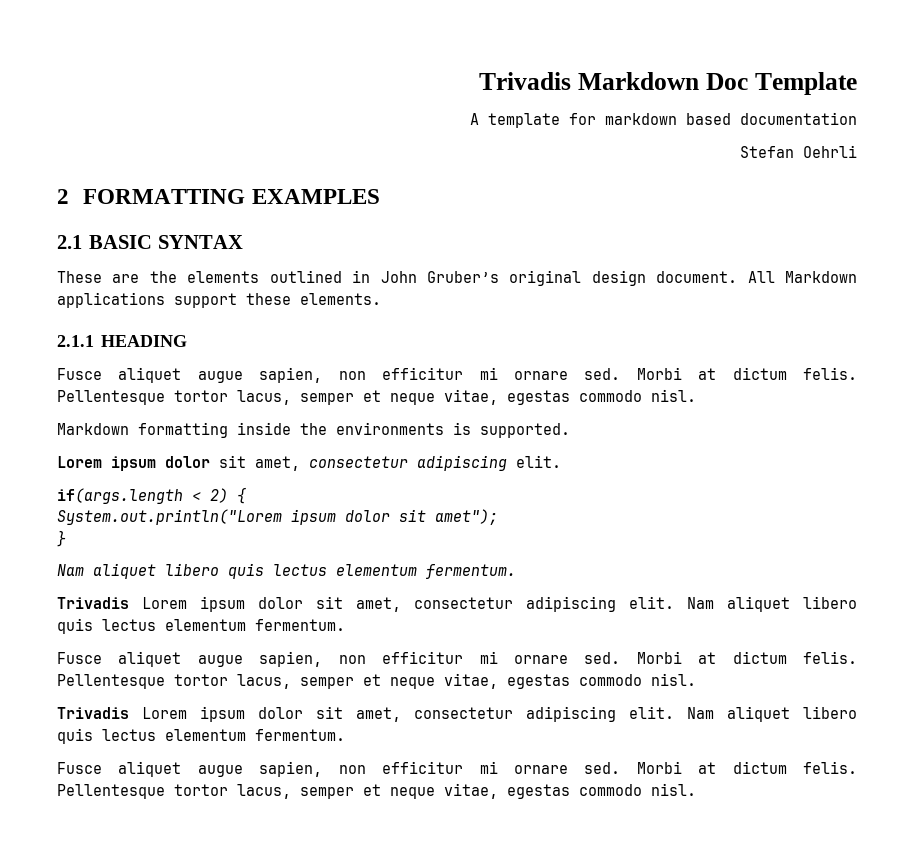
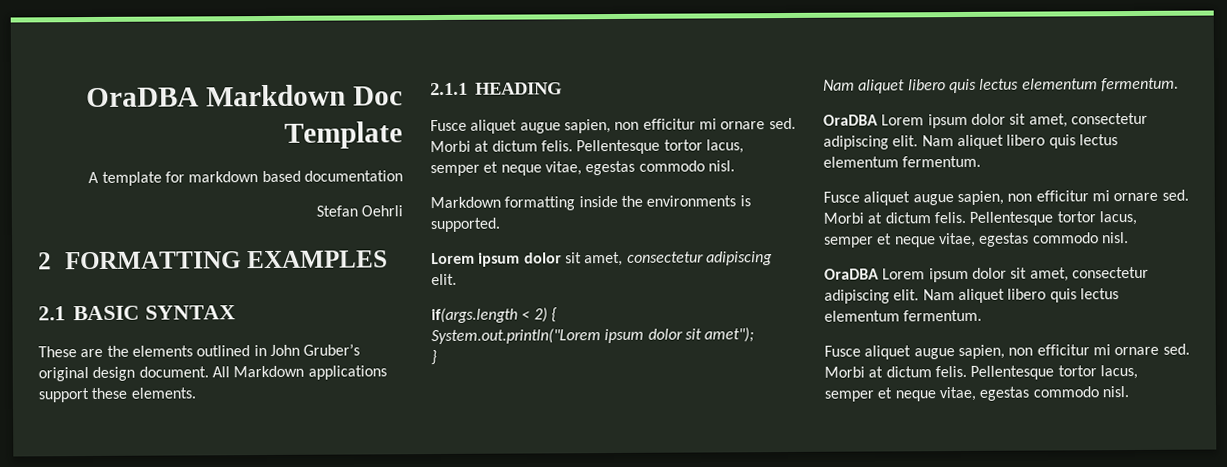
[479,72,572,90] Trivadis -> [86,87,200,108] OraDBA
[57,597,129,609] Trivadis -> [823,114,878,126] OraDBA
[57,707,129,719] Trivadis -> [824,268,879,280] OraDBA

